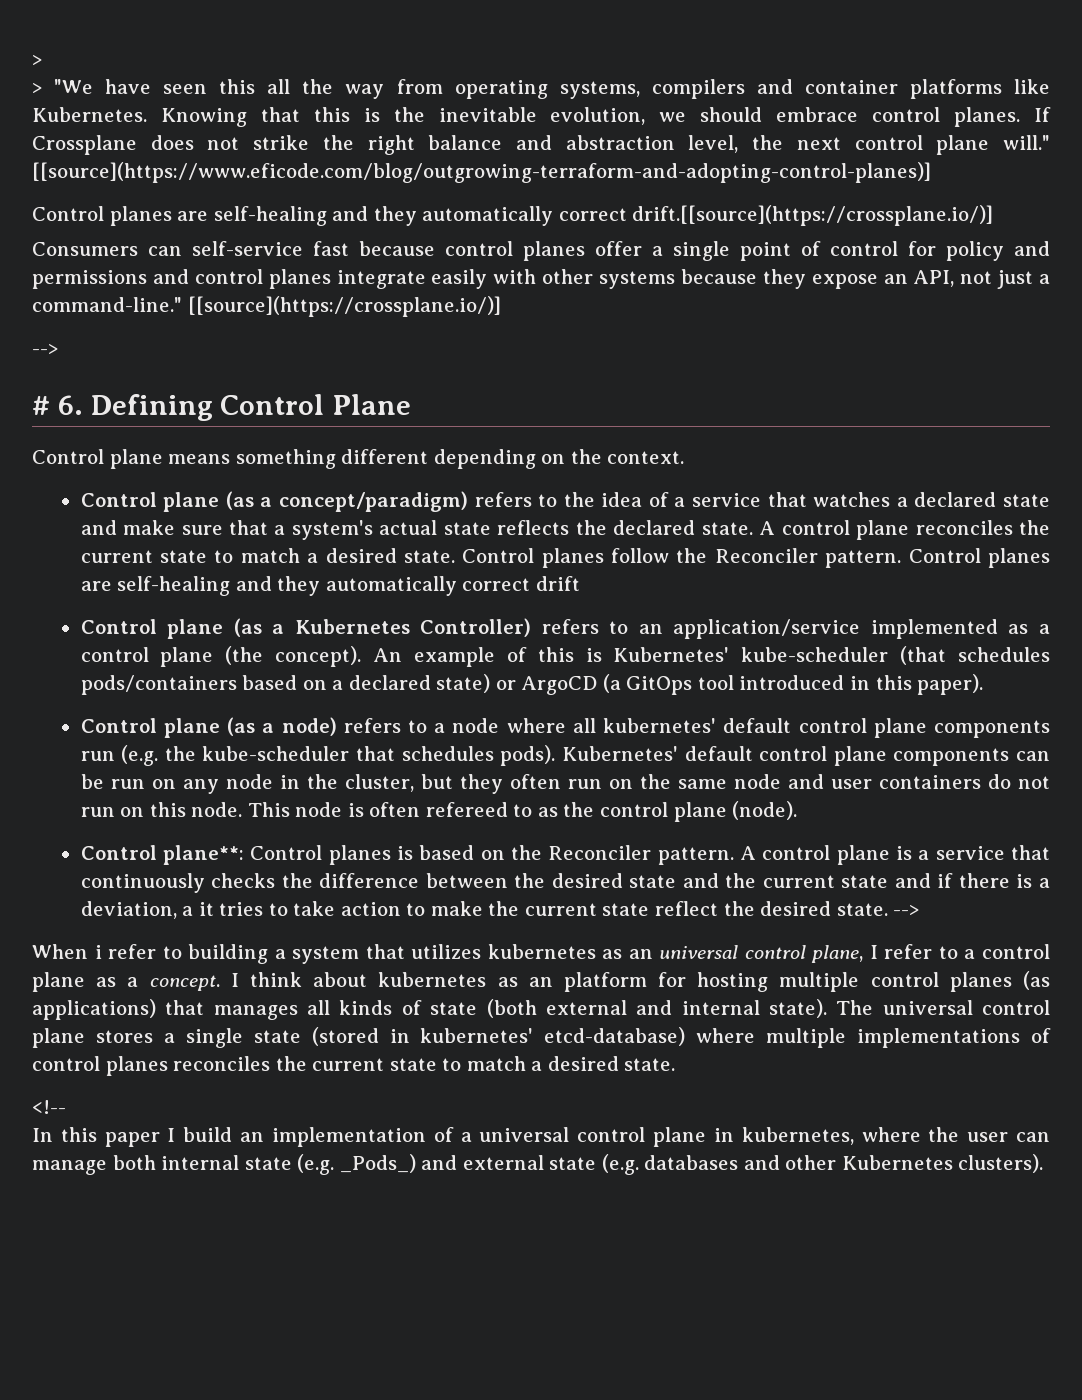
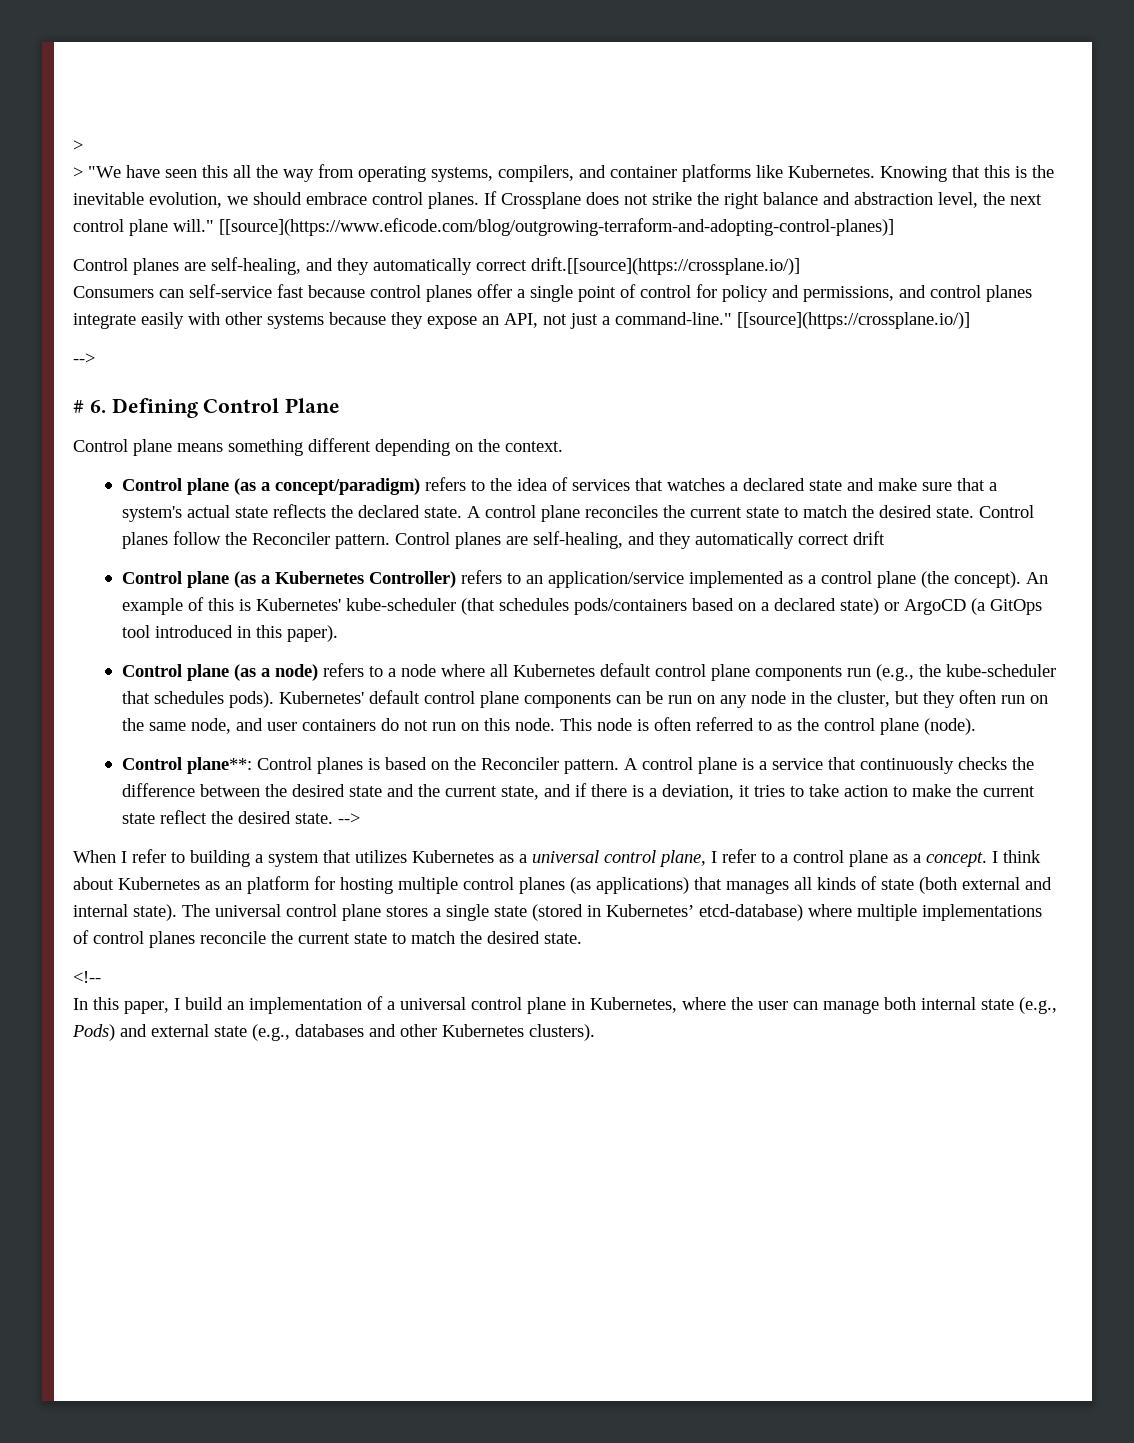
[651,79,745,99] compilers -> [498,165,574,182] compilers,
[213,206,327,226] self-healing -> [211,257,301,275] self-healing,
[32,270,147,289] permissions -> [803,286,894,302] permissions,
[674,493,762,507] a service -> [571,479,630,491] services
[307,553,319,563] a -> [851,505,874,518] the
[117,576,231,596] self-healing -> [532,531,623,549] self-healing,
[603,718,717,733] kubernetes' -> [512,664,595,677] Kubernetes
[121,745,159,766] (e.g. -> [875,664,914,681] (e.g.,
[733,774,781,789] node -> [190,718,231,734] node,
[425,802,508,817] refereed -> [695,717,754,731] referred
[841,875,889,888] state -> [500,786,539,800] state,
[182,906,194,916] a -> (734, 792) none
[94,945,102,959] i -> [121,851,127,863] I
[487,944,653,959] kubernetes as an -> [412,850,527,863] Kubernetes as a
[378,972,487,987] kubernetes -> [118,877,200,890] Kubernetes
[420,1028,534,1043] kubernetes' -> [606,904,694,917] Kubernetes’
[173,1056,543,1071] reconciles the current state to match a -> [200,931,482,944] reconcile the current state to match the
[104,1132,160,1147] paper -> [124,1001,169,1014] paper,
[741,1127,854,1145] kubernetes, -> [590,997,677,1013] Kubernetes,
[297,1154,416,1175] (e.g. _Pods_) -> [1019,997,1057,1014] [72,1024,115,1041] (e.g., Pods)
[601,1154,639,1175] (e.g. -> [252,1024,290,1041] (e.g.,

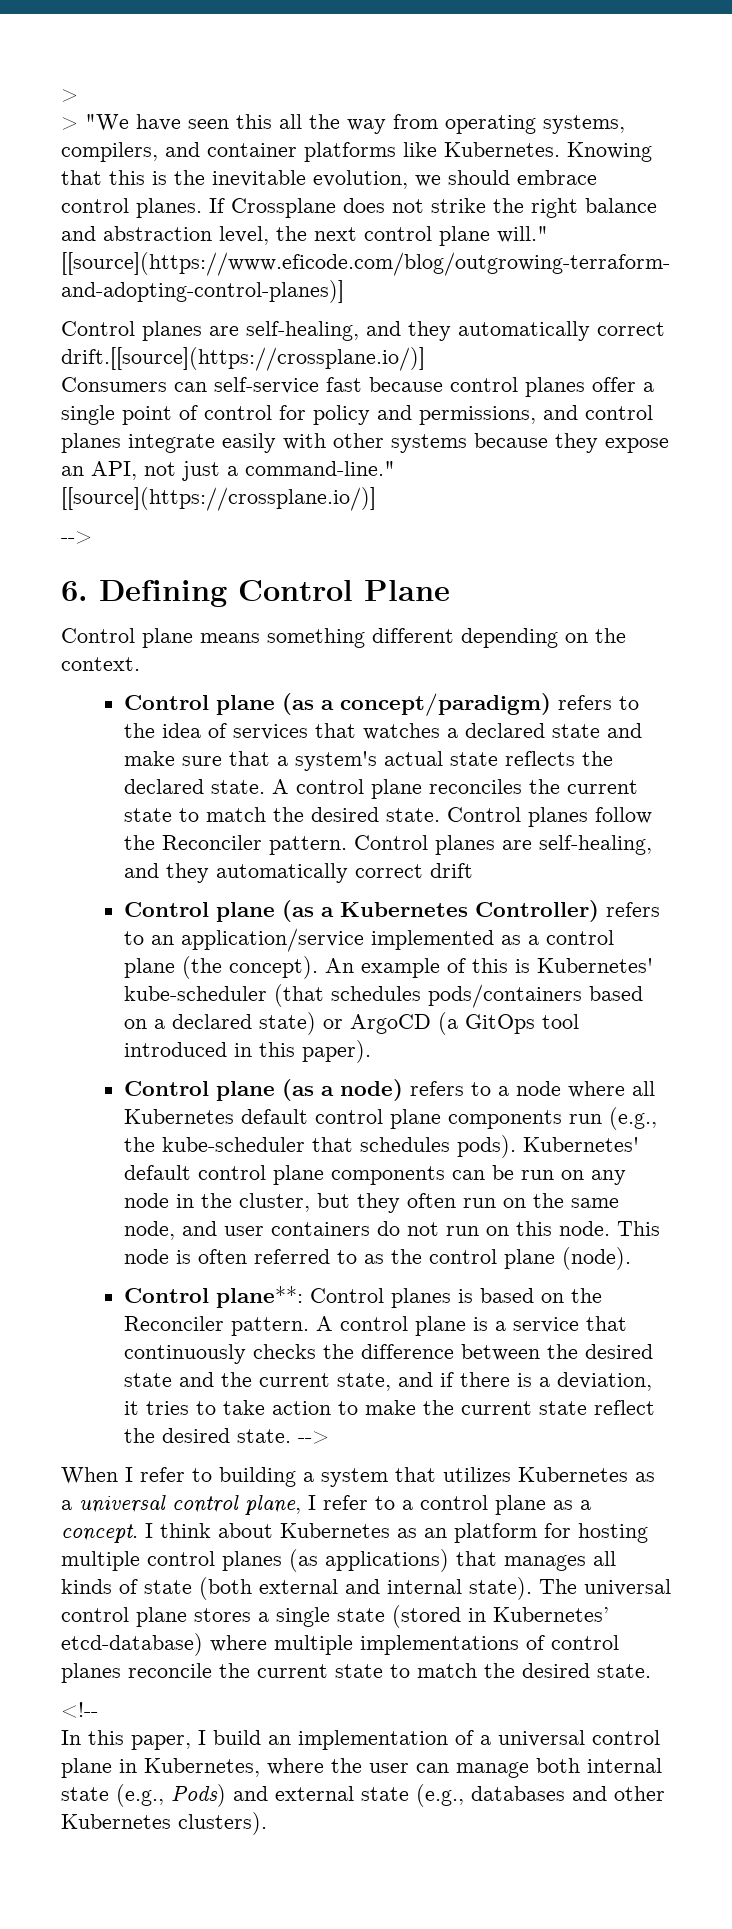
[73,400,84,413] # -> (92, 537) none

